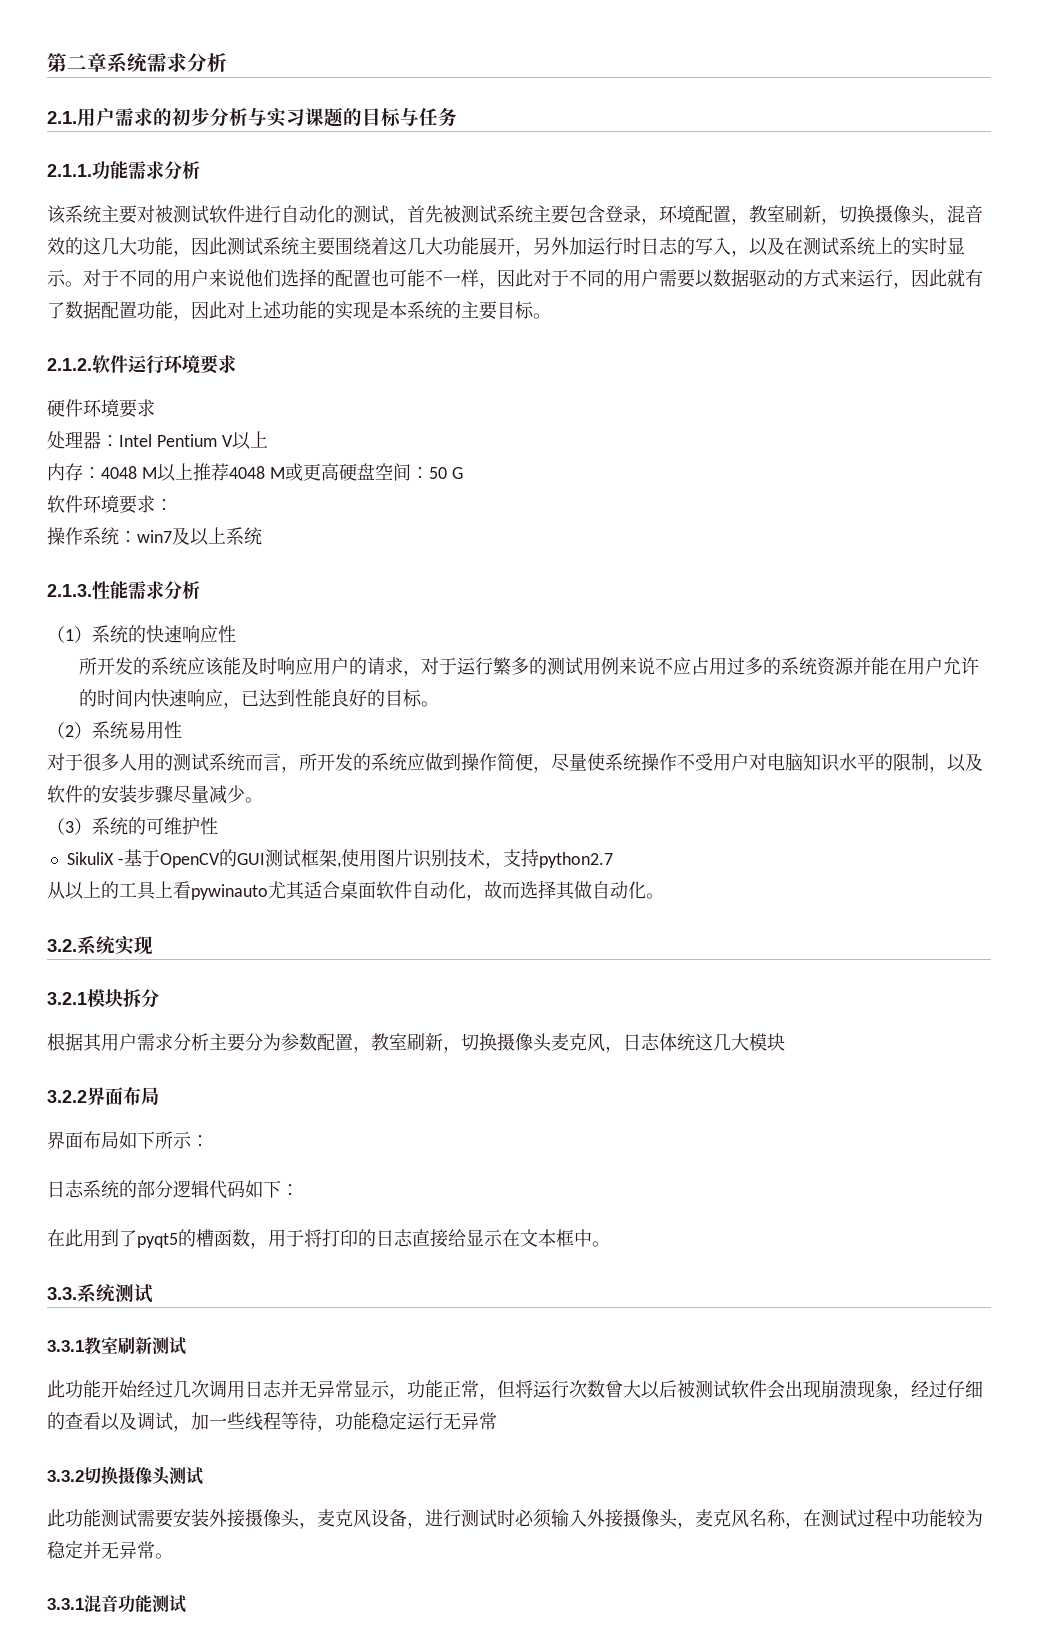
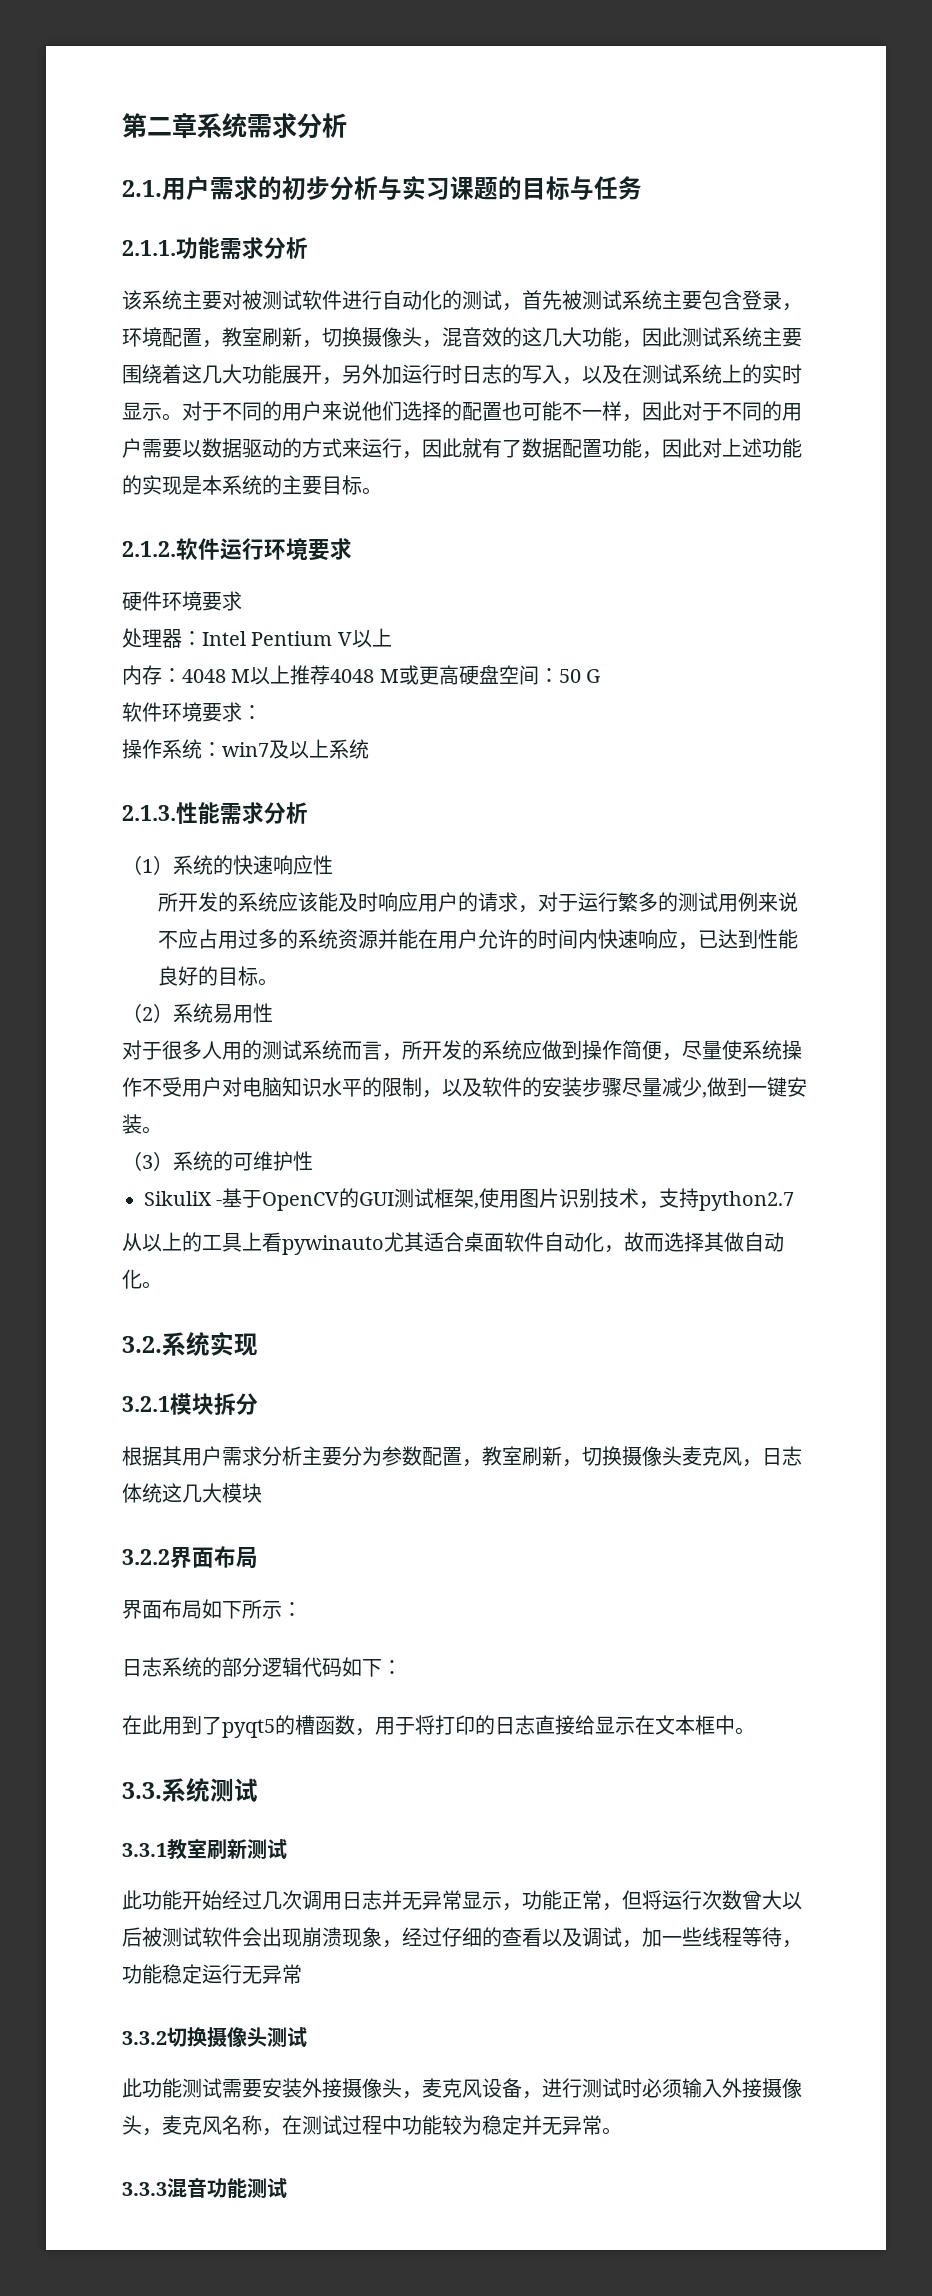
(245, 794) none -> [702,1077,807,1098] [122,1114,142,1134] ,做到一键安装
[47,1598,84,1610] 3.3.1 -> [122,2182,167,2196] 3.3.3

